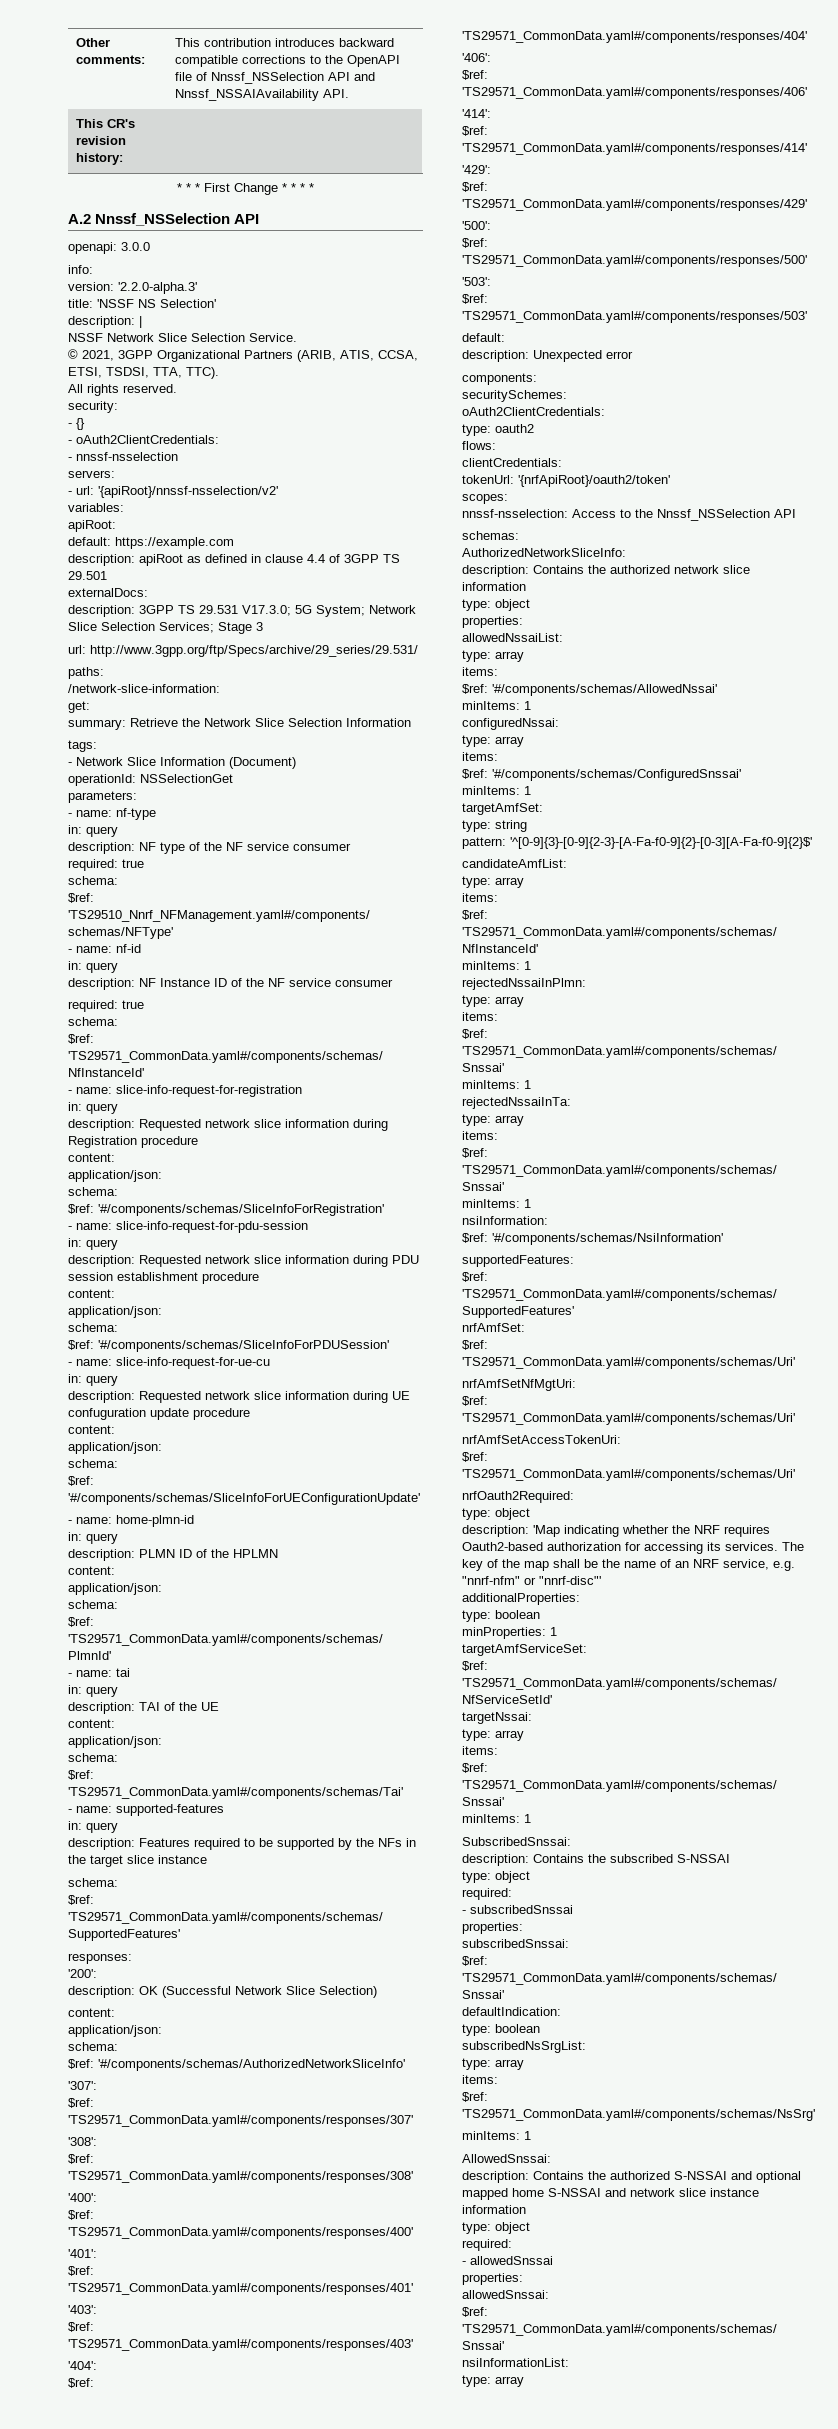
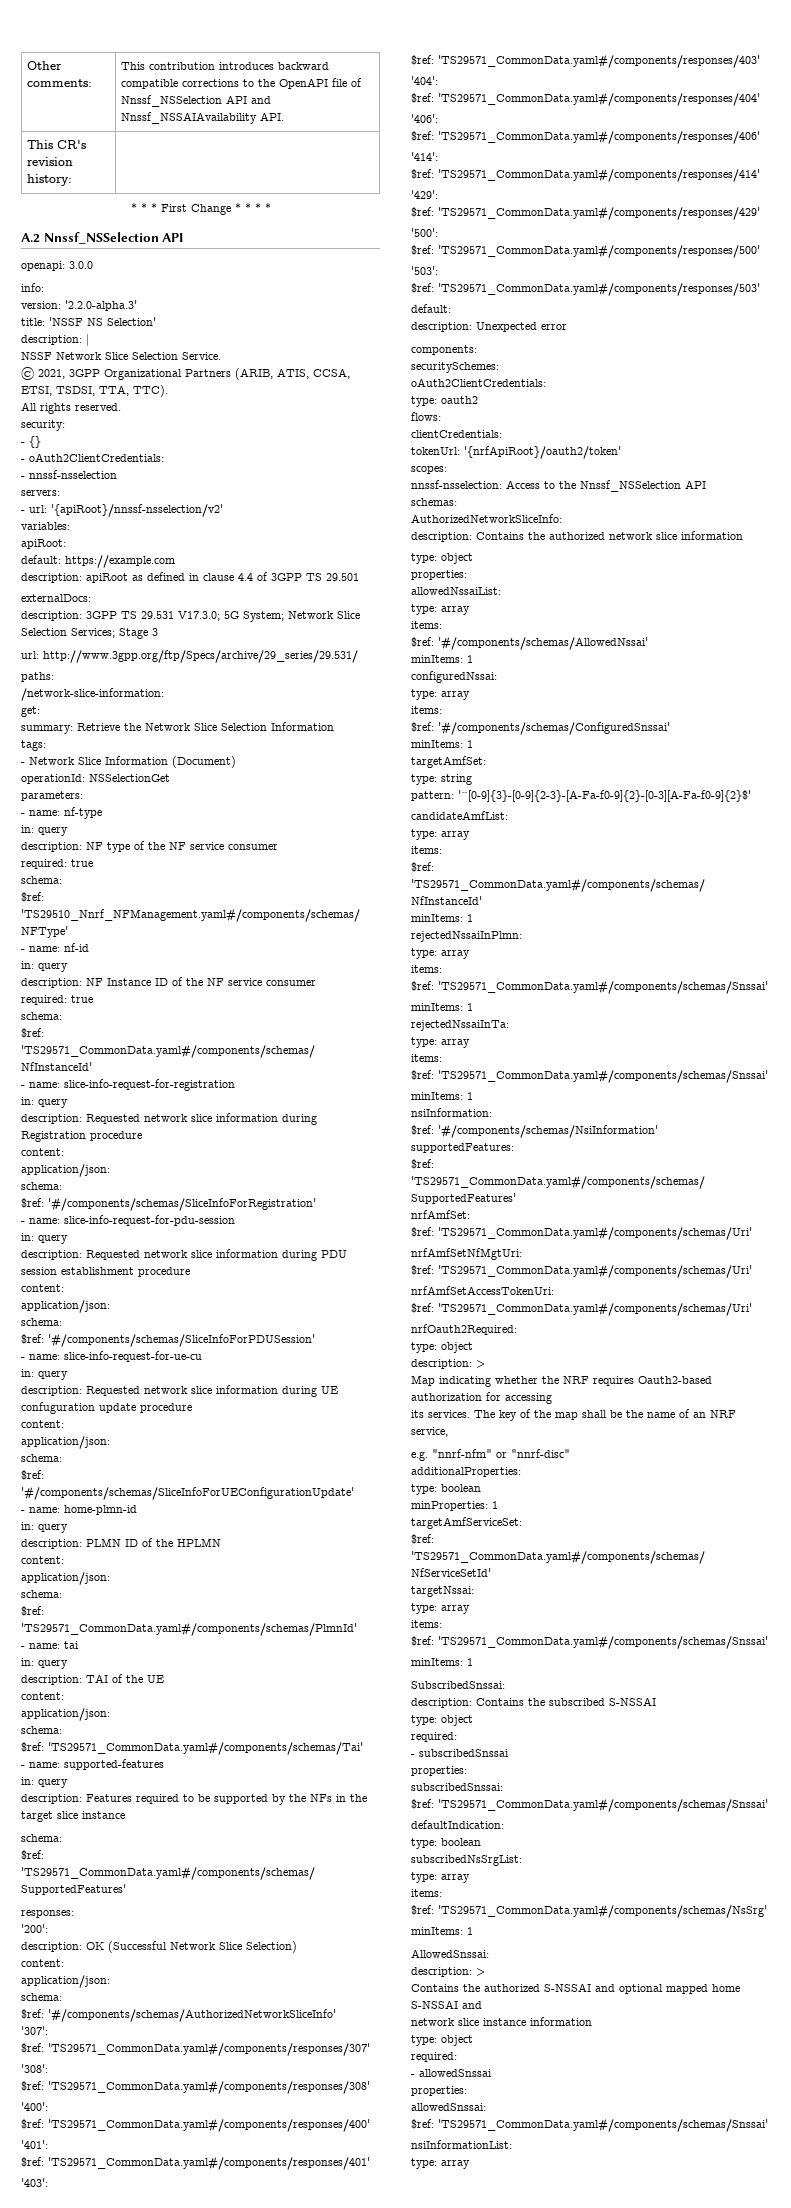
[533,1525,560,1537] 'Map -> [476,1360,485,1368] [411,1375,435,1386] > // Map
(703, 1548) none -> (552, 1398) //
(769, 1564) none -> (448, 1432) //
[539,1576,601,1585] "nnrf-disc"' -> [511,1449,570,1458] "nnrf-disc"
(529, 2177) none -> [476,1968,485,1976] > //
(626, 2192) none -> (482, 2005) //

